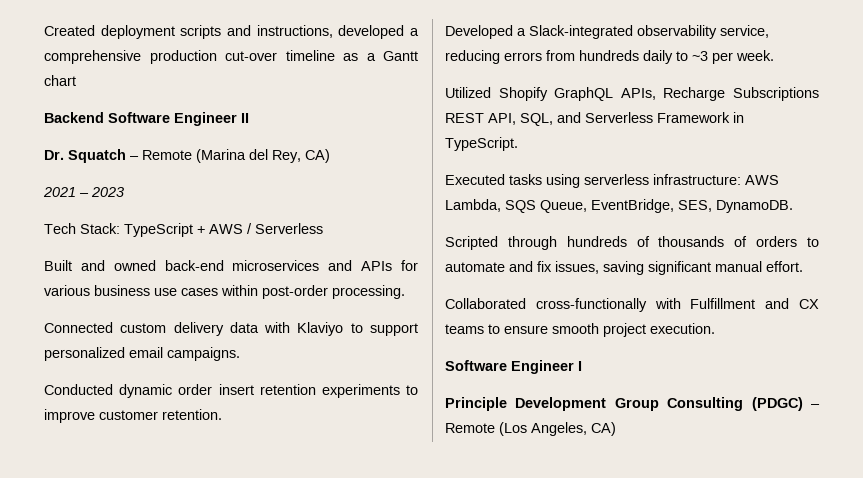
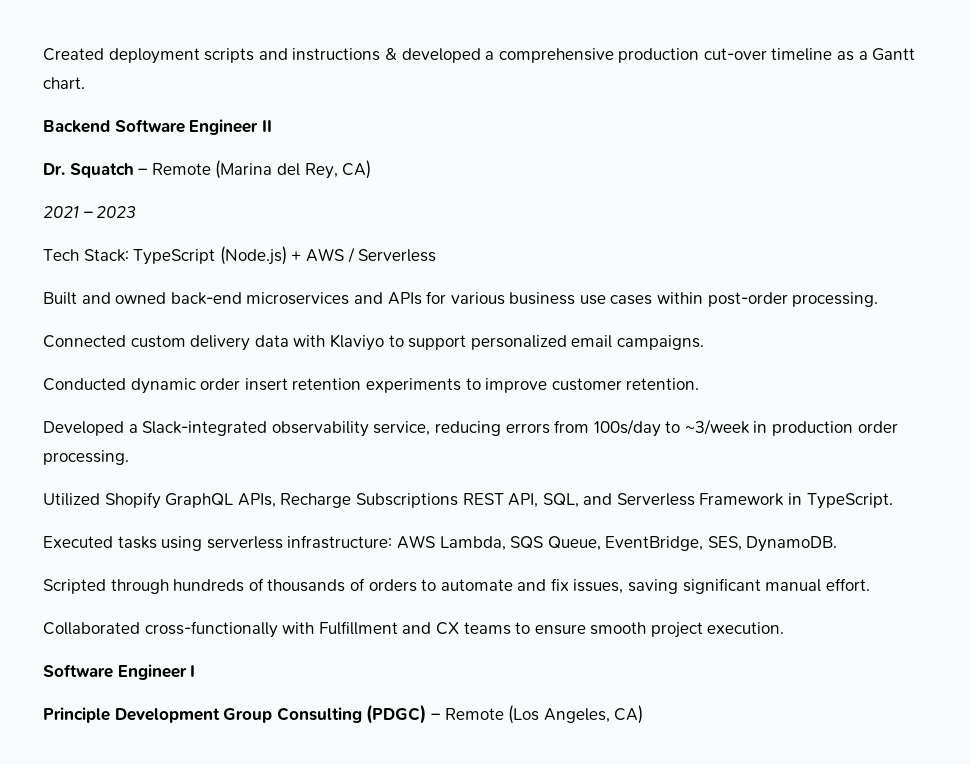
[256,25,333,38] instructions, -> [292,47,397,61] instructions &
[44,75,76,86] chart -> [43,77,85,89] chart.
(193, 230) none -> [219,246,287,265] (Node.js)
[579,50,774,64] hundreds daily to ~3 per week. -> [593,419,898,437] [43,450,129,465] 100s/day to ~3/week in production order processing.

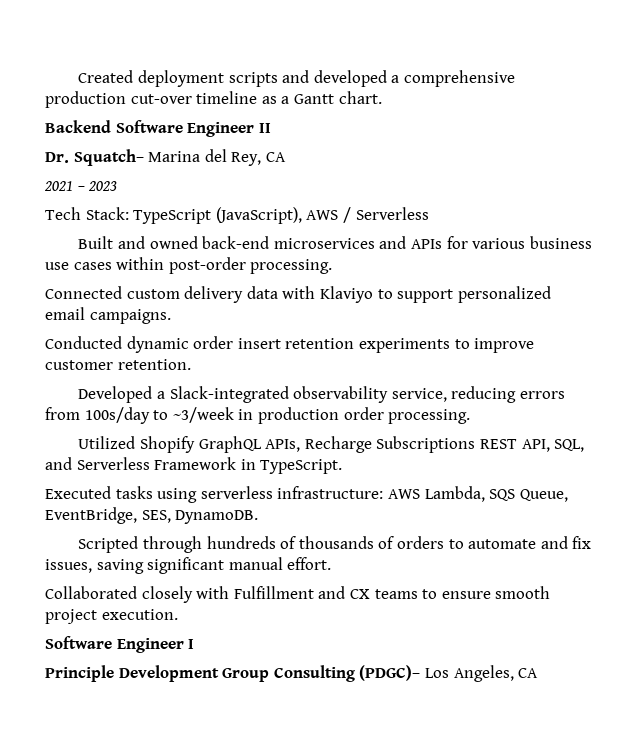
[292,47,397,61] instructions & -> (310, 76) none
[69,160,273,179] Squatch – Remote (Marina -> [73,149,201,166] Squatch– Marina
[342,160,372,179] CA) -> [265,152,286,162] CA
[219,246,302,265] (Node.js) + -> [215,207,302,224] (JavaScript),
[144,621,278,638] cross-functionally -> [141,586,193,603] closely
[366,704,644,724] (PDGC) – Remote (Los Angeles, CA) -> [359,665,539,682] (PDGC)– Los Angeles, CA

